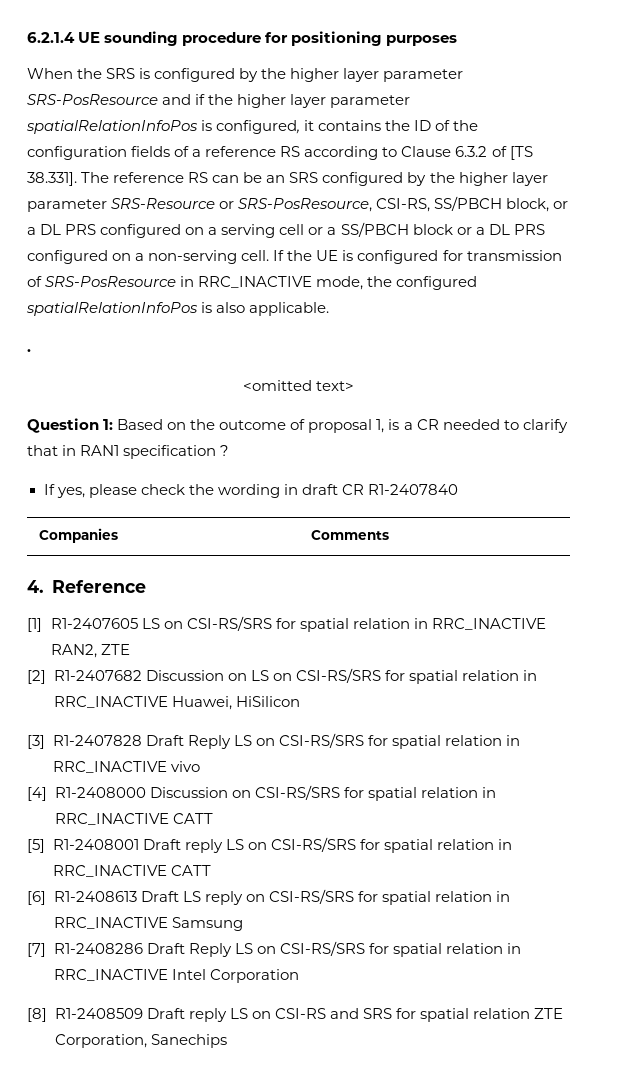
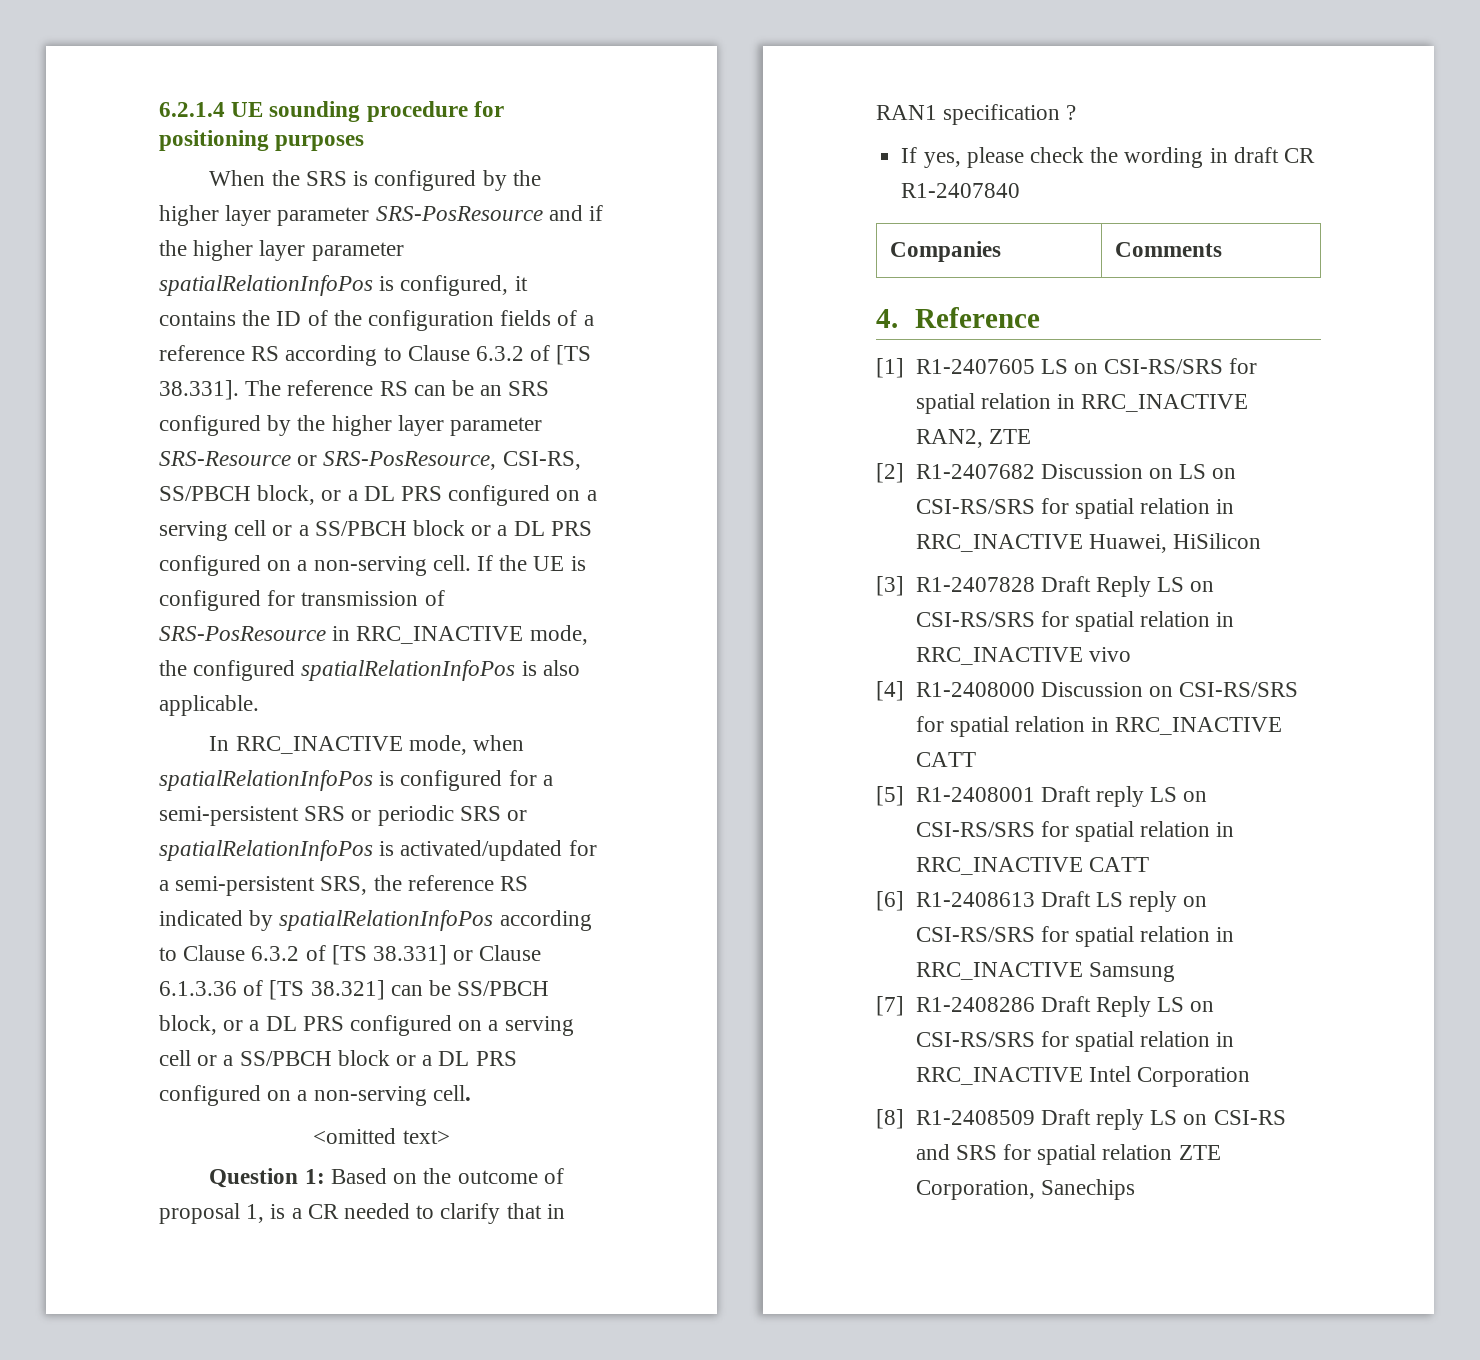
[27,349,31,352] . -> [209,735,525,755] [159,770,553,791] [159,805,528,826] [159,840,597,861] [159,875,529,896] [159,910,592,931] [159,945,542,965] [159,980,550,1000] [159,1015,574,1036] [159,1050,517,1066] [159,1085,471,1106] In RRC_INACTIVE mode, when spatialRelationInfoPos is configured for a semi-persistent SRS or periodic SRS or spatialRelationInfoPos is activated/updated for a semi-persistent SRS, the reference RS indicated by spatialRelationInfoPos according to Clause 6.3.2 of [TS 38.331] or Clause 6.1.3.36 of [TS 38.321] can be SS/PBCH block, or a DL PRS configured on a serving cell or a SS/PBCH block or a DL PRS configured on a non-serving cell.

